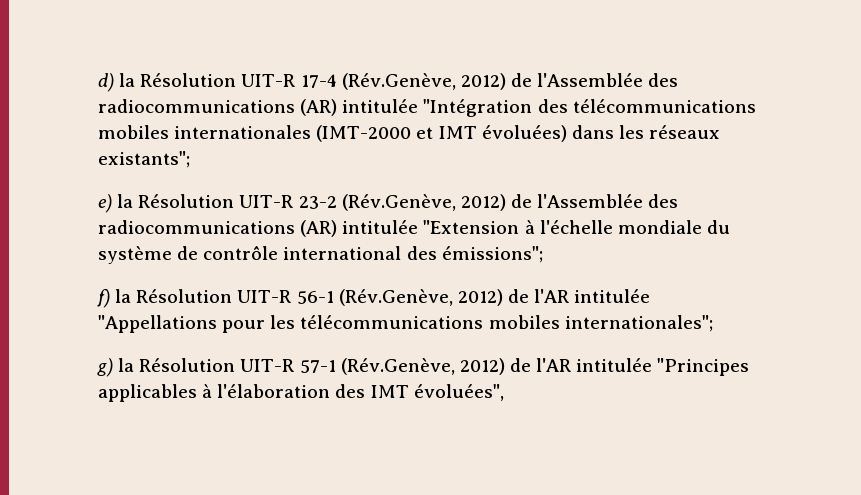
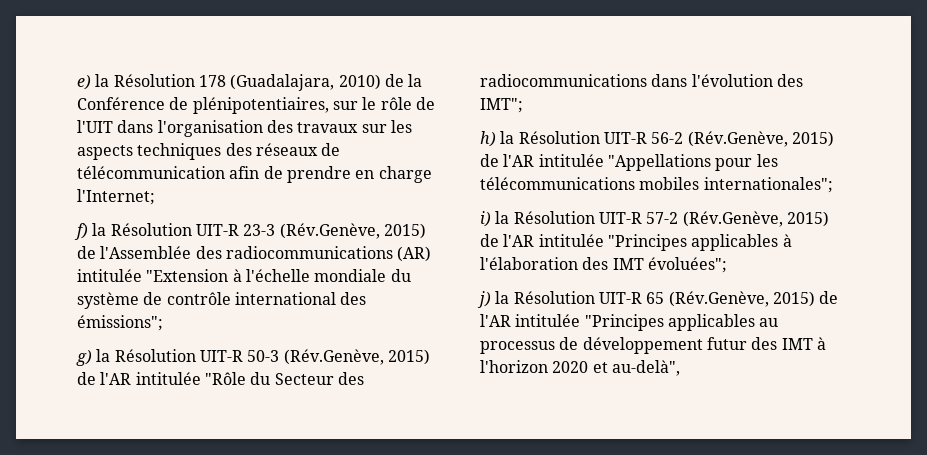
[98,73,679,92] [98,99,756,117] [98,125,721,142] [98,151,190,168] [98,194,506,213] d) la Résolution UIT-R 17-4 (Rév.Genève, 2012) de l'Assemblée des radiocommunications (AR) intitulée "Intégration des télécommunications mobiles internationales (IMT-2000 et IMT évoluées) dans les réseaux existants"; // e) la Résolution UIT-R 23-2 (Rév.Genève, 2012) -> [77,74,423,91] [77,97,435,114] [77,120,412,137] [77,143,341,160] [77,166,432,183] [77,189,155,205] [74,223,426,240] e) la Résolution 178 (Guadalajara, 2010) de la Conférence de plénipotentiaires, sur le rôle de l'UIT dans l'organisation des travaux sur les aspects techniques des réseaux de télécommunication afin de prendre en charge l'Internet; // f) la Résolution UIT-R 23-3 (Rév.Genève, 2015)
[97,289,503,308] f) la Résolution UIT-R 56-1 (Rév.Genève, 2012) -> [76,349,430,366] [77,372,364,385] [480,74,803,87] [480,98,523,113] [480,131,834,147] g) la Résolution UIT-R 50-3 (Rév.Genève, 2015) de l'AR intitulée "Rôle du Secteur des radiocommunications dans l'évolution des IMT"; // h) la Résolution UIT-R 56-2 (Rév.Genève, 2015)
[97,358,505,377] g) la Résolution UIT-R 57-1 (Rév.Genève, 2012) -> [480,211,829,227] i) la Résolution UIT-R 57-2 (Rév.Genève, 2015)
[413,384,504,401] évoluées", -> [647,257,727,273] [477,291,839,308] [480,314,779,331] [480,337,826,354] [480,360,680,376] évoluées"; // j) la Résolution UIT-R 65 (Rév.Genève, 2015) de l'AR intitulée "Principes applicables au processus de développement futur des IMT à l'horizon 2020 et au-delà",

